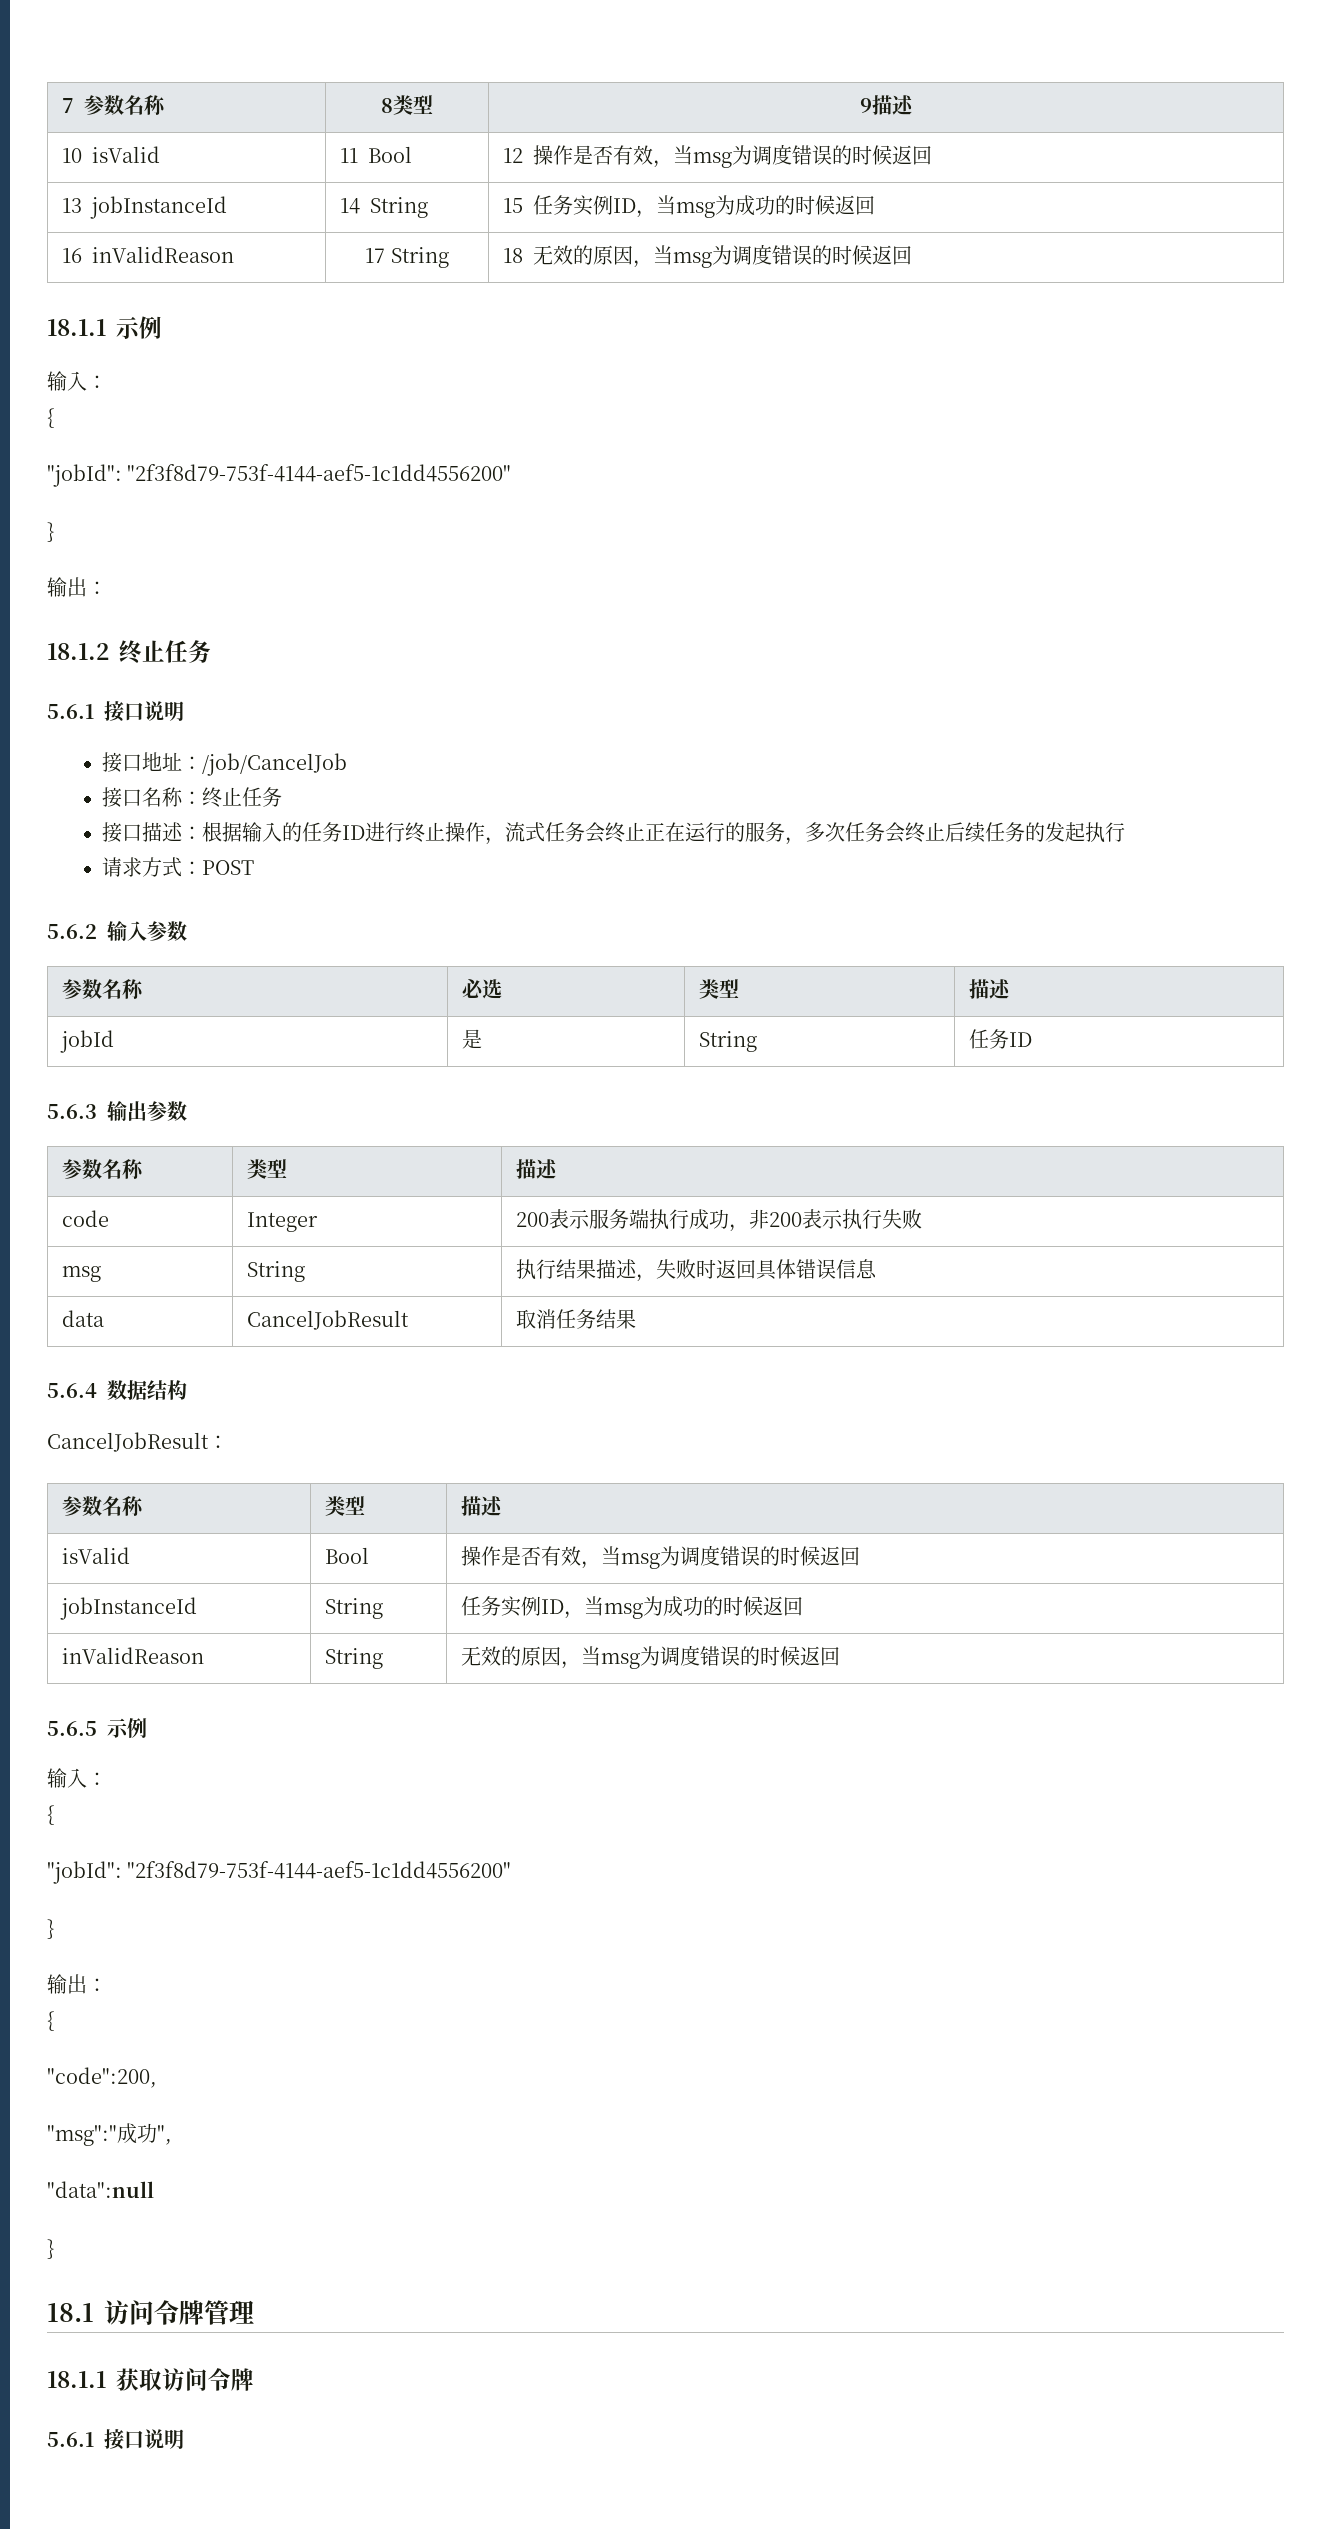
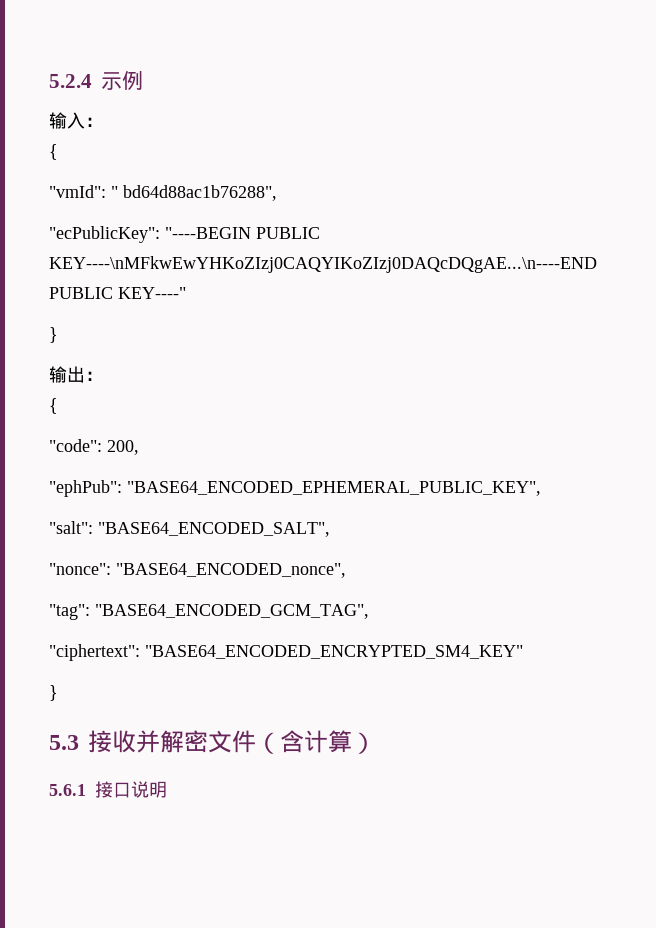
[61,95,166,115] [381,95,433,115] [860,95,914,115] [61,146,160,163] [339,146,412,163] [502,144,932,168] [61,196,227,219] [339,197,428,218] [502,195,875,218] [61,246,234,263] [365,247,449,268] [502,244,912,268] [47,316,162,339] [47,371,107,391] [47,408,54,428] [47,464,512,487] [47,522,54,542] [47,577,107,597] [47,640,211,664] [47,701,184,722] [101,752,347,776] [101,787,282,808] [101,822,1125,845] [101,857,254,877] [47,920,187,941] [61,979,144,999] [461,979,502,999] [698,979,739,999] [968,979,1011,999] [59,1030,114,1053] [461,1029,482,1049] [698,1031,757,1052] [968,1029,1032,1049] [47,1100,187,1121] [61,1159,144,1179] [246,1159,287,1179] [515,1159,558,1179] [61,1210,109,1227] [246,1212,318,1232] [515,1209,922,1232] [61,1265,101,1282] [246,1261,305,1282] [515,1259,877,1282] [61,1310,104,1327] [246,1310,409,1330] [515,1309,636,1329] [47,1380,187,1400] [47,1432,228,1452] [61,1496,144,1516] [324,1496,365,1516] [460,1496,503,1516] [61,1547,130,1564] [324,1547,369,1564] [460,1545,860,1569] [59,1597,197,1620] [324,1598,383,1619] [460,1596,803,1619] [61,1647,204,1664] [324,1648,383,1669] [460,1645,840,1669] [47,1717,147,1738] [47,1768,107,1788] [47,1805,54,1825] [47,1861,512,1884] [47,1919,54,1939] [47,1974,107,1994] [47,2011,54,2031] [47,2067,157,2088] [47,2123,172,2146] [47,2181,154,2198] [47,2239,54,2259] [47,2300,254,2325] [47,2368,254,2392] 7参数名称 | 8类型 | 9描述 // 10 isValid | 11 Bool | 12操作是否有效，当msg为调度错误的时候返回 // 13 jobInstanceId | 14 String | 15任务实例ID，当msg为成功的时候返回 // 16 inValidReason | 17 String | 18无效的原因，当msg为调度错误的时候返回 // 18.1.1示例 // 输入： // { // "jobId": "2f3f8d79-753f-4144-aef5-1c1dd4556200" // } // 输出： // 18.1.2终止任务 // 5.6.1接口说明 // 接口地址：/job/CancelJob // 接口名称：终止任务 // 接口描述：根据输入的任务ID进行终止操作，流式任务会终止正在运行的服务，多次任务会终止后续任务的发起执行 // 请求方式：POST // 5.6.2输入参数 // 参数名称 | 必选 | 类型 | 描述 // jobId | 是 | String | 任务ID // 5.6.3输出参数 // 参数名称 | 类型 | 描述 // code | Integer | 200表示服务端执行成功，非200表示执行失败 // msg | String | 执行结果描述，失败时返回具体错误信息 // data | CancelJobResult | 取消任务结果 // 5.6.4数据结构 // CancelJobResult： // 参数名称 | 类型 | 描述 // isValid | Bool | 操作是否有效，当msg为调度错误的时候返回 // jobInstanceId | String | 任务实例ID，当msg为成功的时候返回 // inValidReason | String | 无效的原因，当msg为调度错误的时候返回 // 5.6.5示例 // 输入： // { // "jobId": "2f3f8d79-753f-4144-aef5-1c1dd4556200" // } // 输出： // { // "code":200, // "msg":"成功", // "data":null // } // 18.1访问令牌管理 // 18.1.1获取访问令牌 -> [49,71,143,91] [49,112,103,129] [49,144,58,160] [49,185,277,201] [49,226,320,243] [49,256,597,273] [49,287,186,299] [49,327,58,343] [49,366,103,383] [49,398,58,414] [49,439,139,455] [49,480,541,497] [49,521,330,537] [49,563,346,578] [49,604,369,620] [49,644,523,661] [49,685,58,701] [49,730,376,754] 5.2.4示例 // 输入： // { // "vmId": " bd64d88ac1b76288", // "ecPublicKey": "----BEGIN PUBLIC KEY----\nMFkwEwYHKoZIzj0CAQYIKoZIzj0DAQcDQgAE...\n----END PUBLIC KEY----" // } // 输出： // { // "code": 200, // "ephPub": "BASE64_ENCODED_EPHEMERAL_PUBLIC_KEY", // "salt": "BASE64_ENCODED_SALT", // "nonce": "BASE64_ENCODED_nonce", // "tag": "BASE64_ENCODED_GCM_TAG", // "ciphertext": "BASE64_ENCODED_ENCRYPTED_SM4_KEY" // } // 5.3接收并解密文件（含计算）

